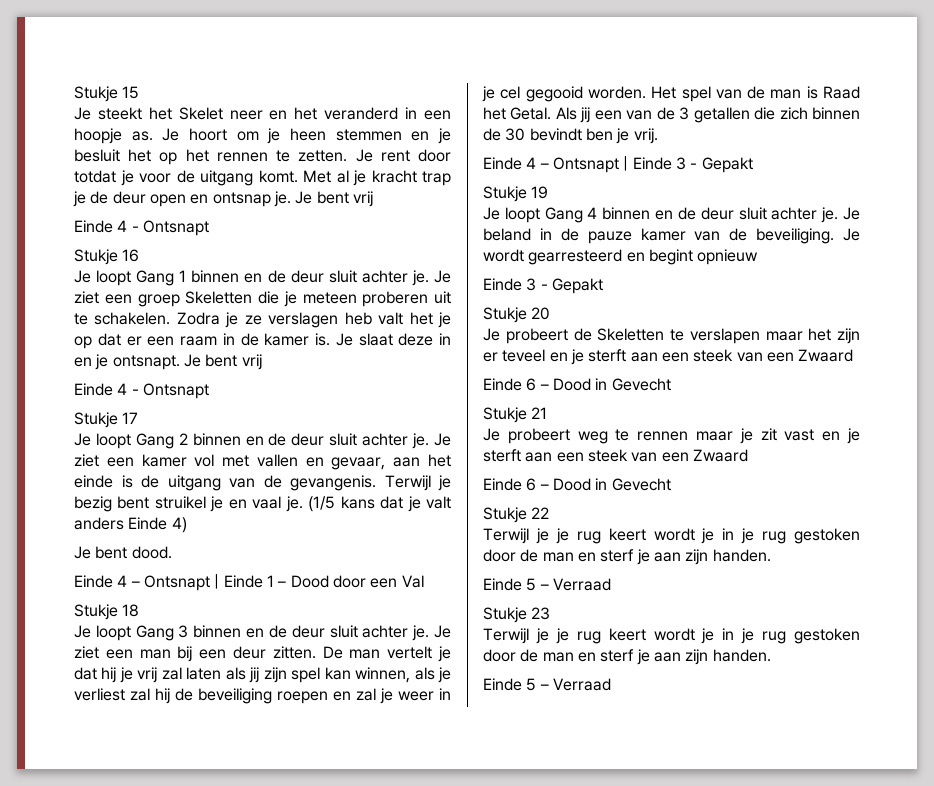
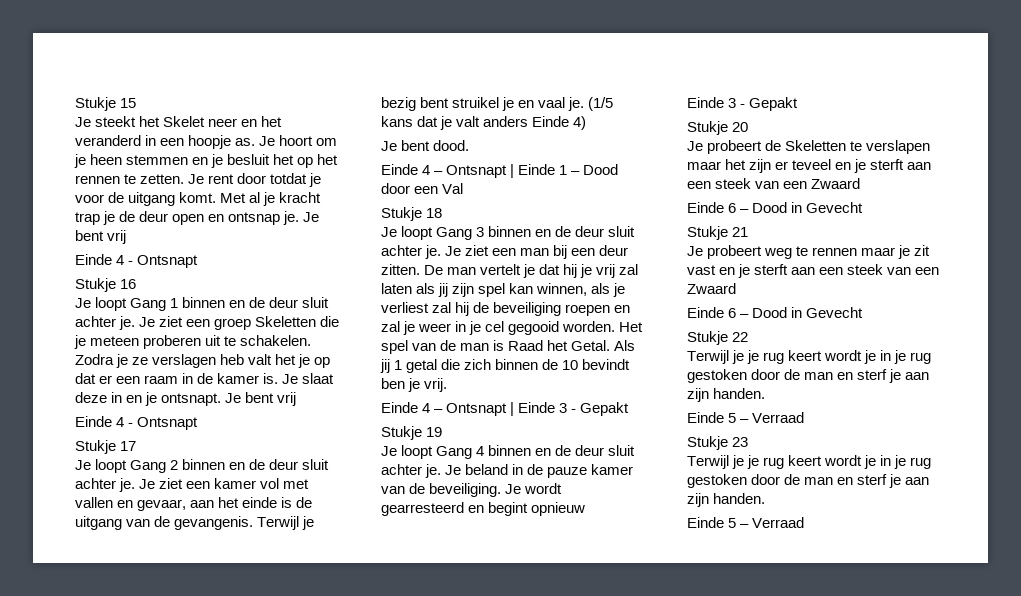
[594,107,750,123] een van de 3 getallen -> [394,359,438,373] 1 getal
[505,128,526,141] 30 -> [562,360,579,370] 10

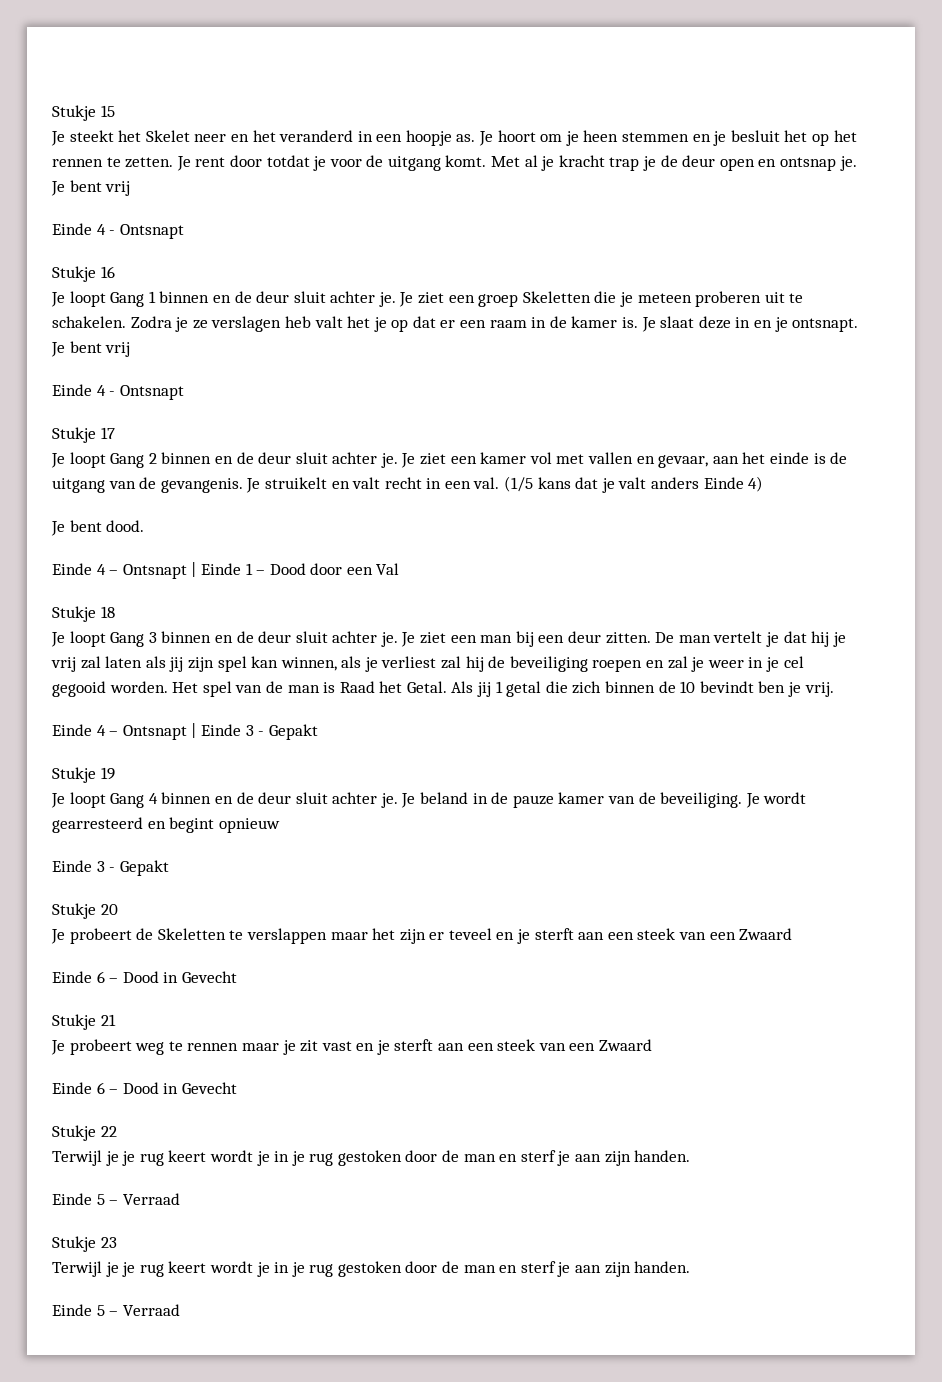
[257,516,315,530] [381,97,585,111] Terwijl je bezig bent struikel je en vaal je. -> [246,477,500,493] Je struikelt en valt recht in een val.
[866,140,931,154] verslapen -> [246,928,327,944] verslappen

